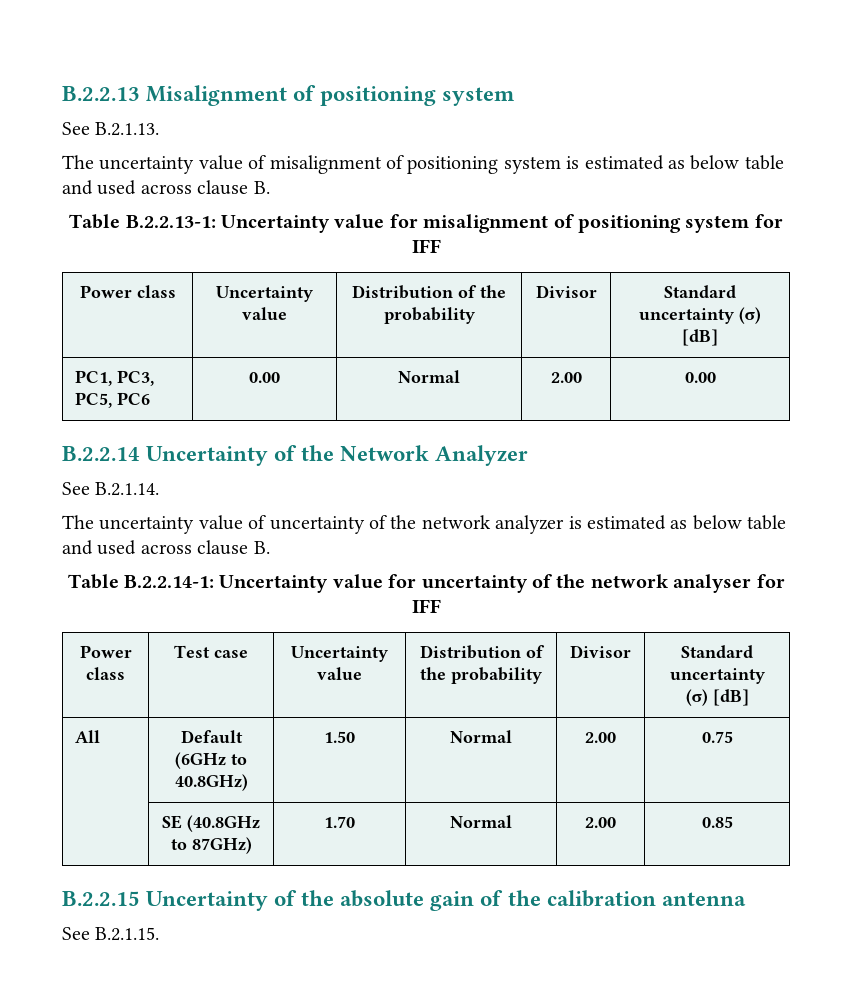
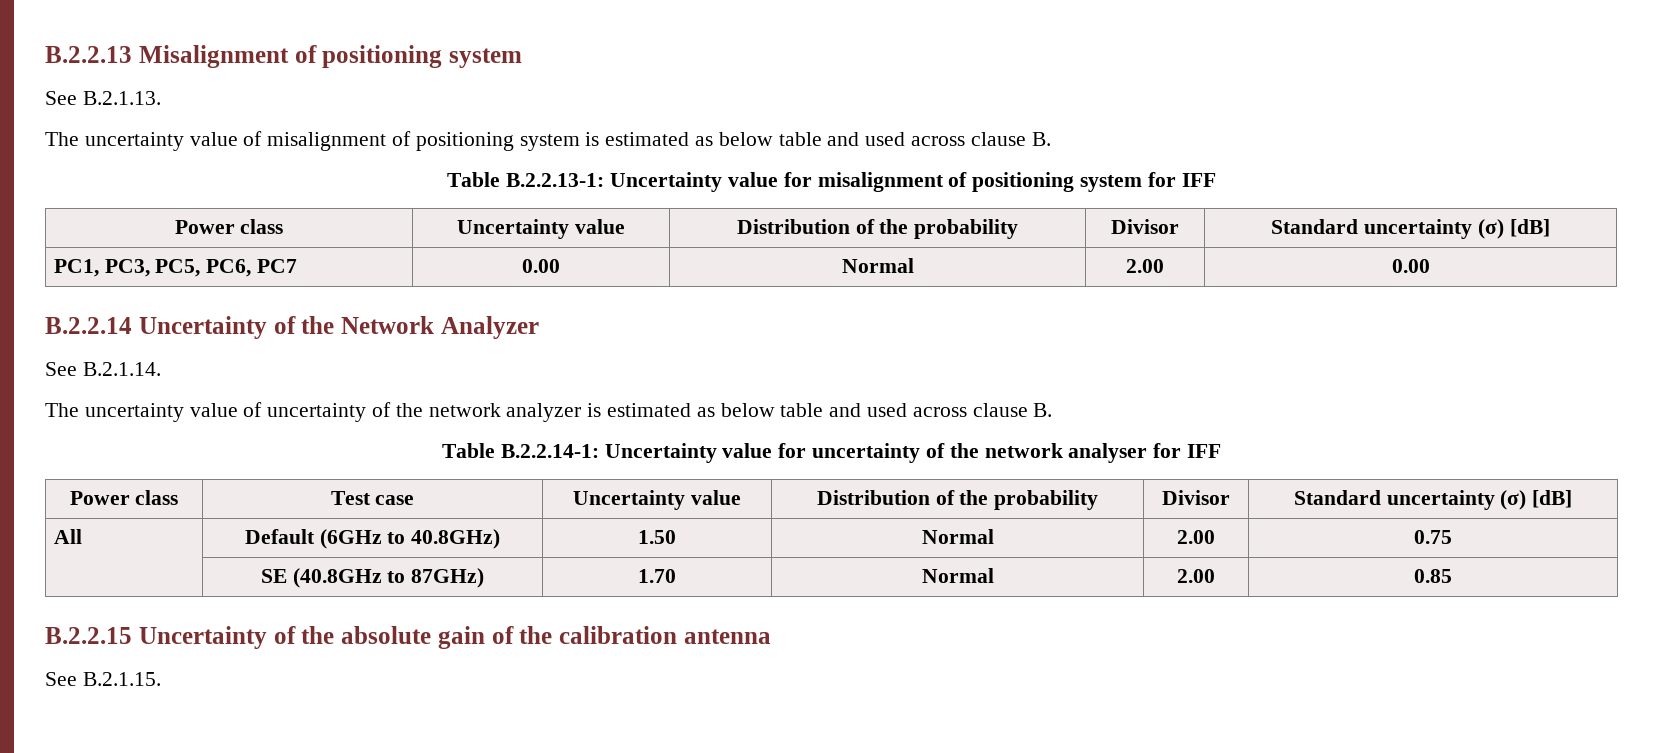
[117,392,151,405] PC6 -> [206,259,297,277] PC6, PC7

